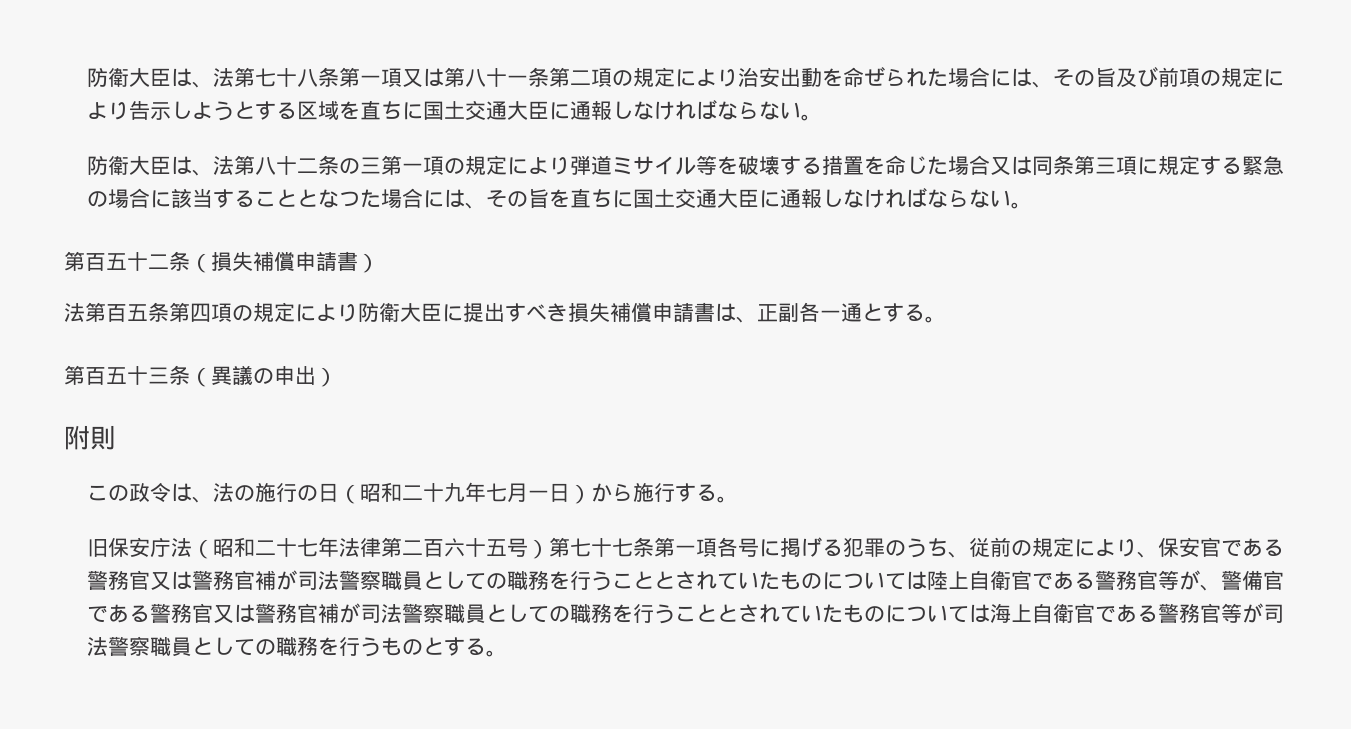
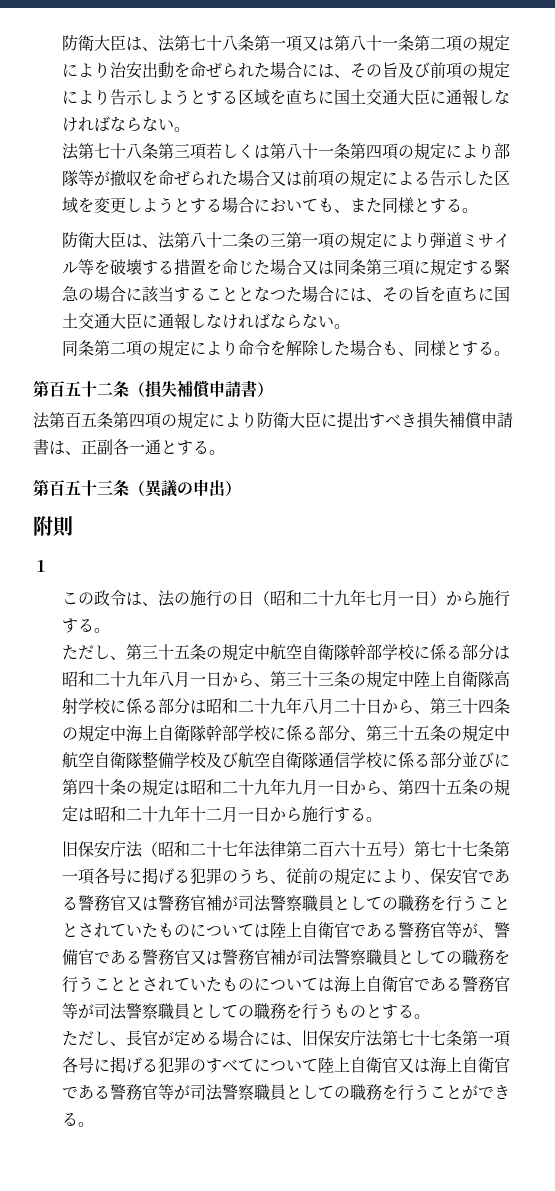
(823, 117) none -> [62,143,511,160] [62,170,511,187] [62,197,479,213] // 法第七十八条第三項若しくは第八十一条第四項の規定により部隊等が撤収を命ぜられた場合又は前項の規定による告示した区域を変更しようとする場合においても、また同様とする。
(1033, 205) none -> [62,340,511,357] // 同条第二項の規定により命令を解除した場合も、同様とする。
(116, 437) none -> [33,560,49,572] // １
(739, 499) none -> [62,644,511,661] [62,670,511,688] [62,697,511,714] [62,725,511,742] [62,751,511,769] [62,778,511,796] [62,805,383,823] // ただし、第三十五条の規定中航空自衛隊幹部学校に係る部分は昭和二十九年八月一日から、第三十三条の規定中陸上自衛隊高射学校に係る部分は昭和二十九年八月二十日から、第三十四条の規定中海上自衛隊幹部学校に係る部分、第三十五条の規定中航空自衛隊整備学校及び航空自衛隊通信学校に係る部分並びに第四十条の規定は昭和二十九年九月一日から、第四十五条の規定は昭和二十九年十二月一日から施行する。
(508, 653) none -> [62,1030,511,1047] [62,1056,511,1074] [62,1084,511,1101] [62,1112,95,1127] // ただし、長官が定める場合には、旧保安庁法第七十七条第一項各号に掲げる犯罪のすべてについて陸上自衛官又は海上自衛官である警務官等が司法警察職員としての職務を行うことができる。

